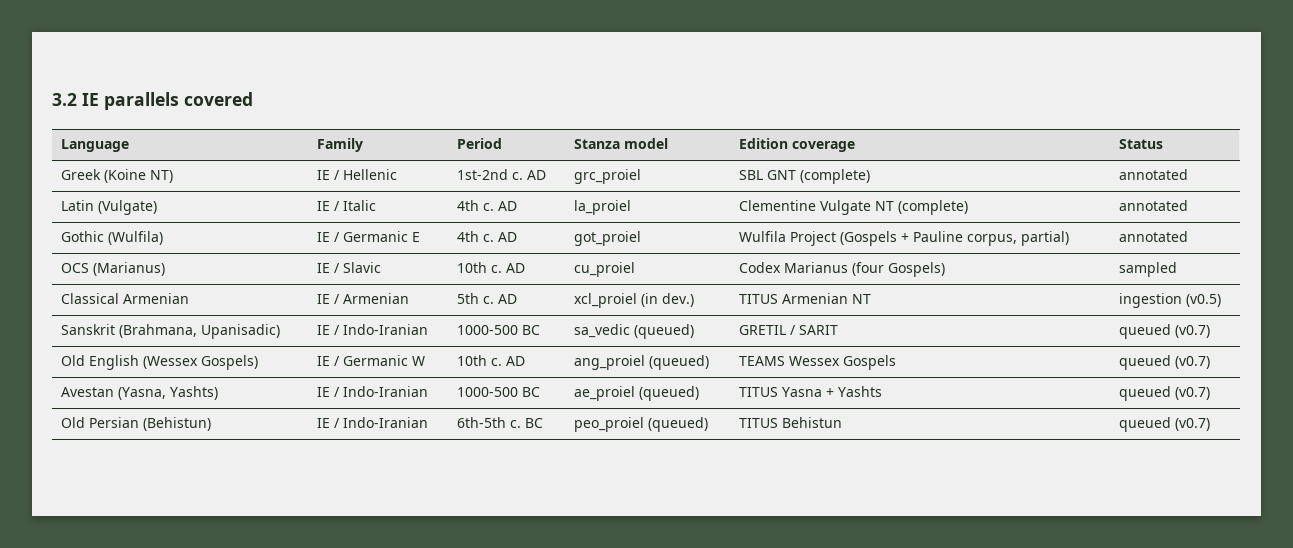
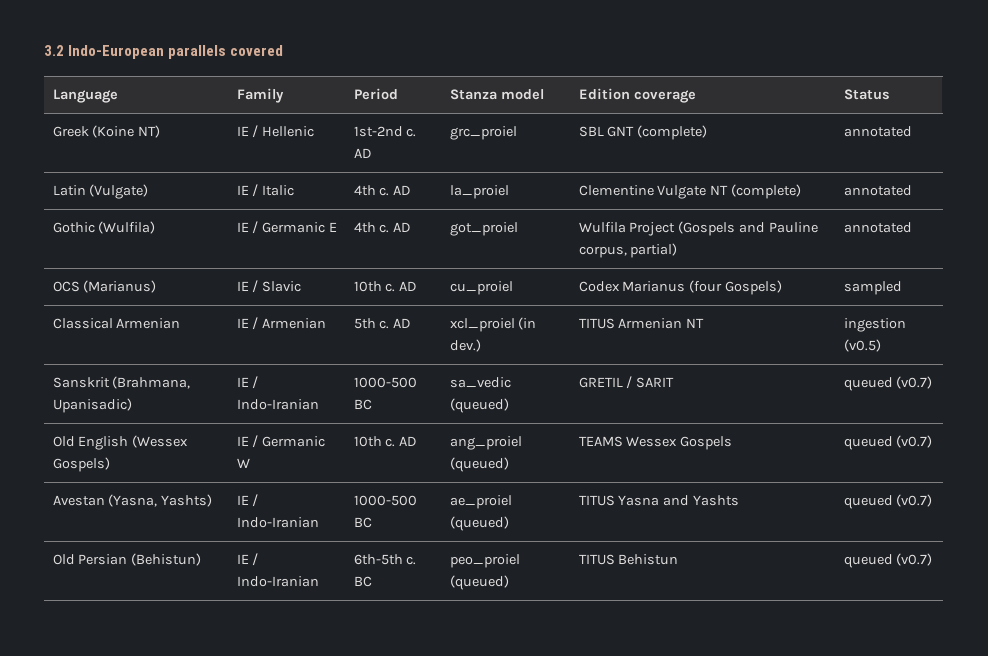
[82,93,99,106] IE -> [68,45,165,59] Indo-European
[900,233,909,242] + -> [739,222,766,233] and
[825,388,834,397] + -> [663,495,690,506] and

